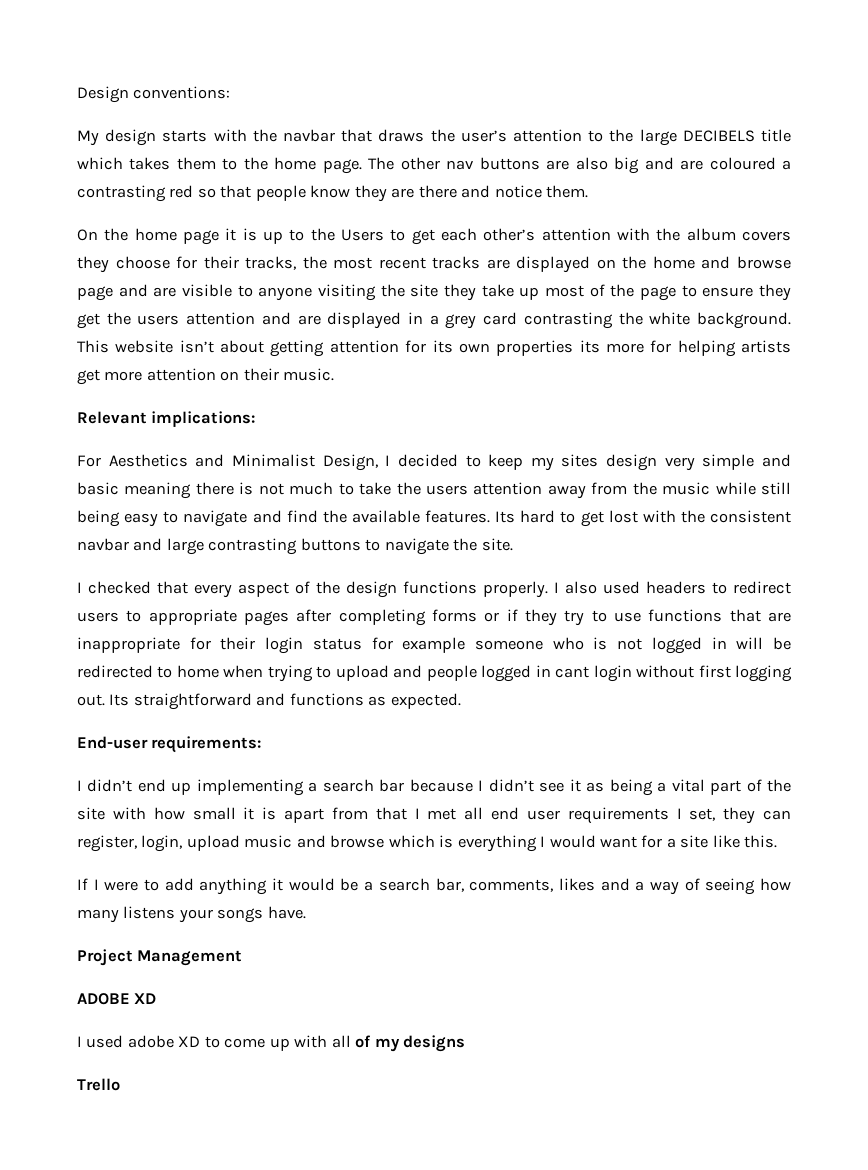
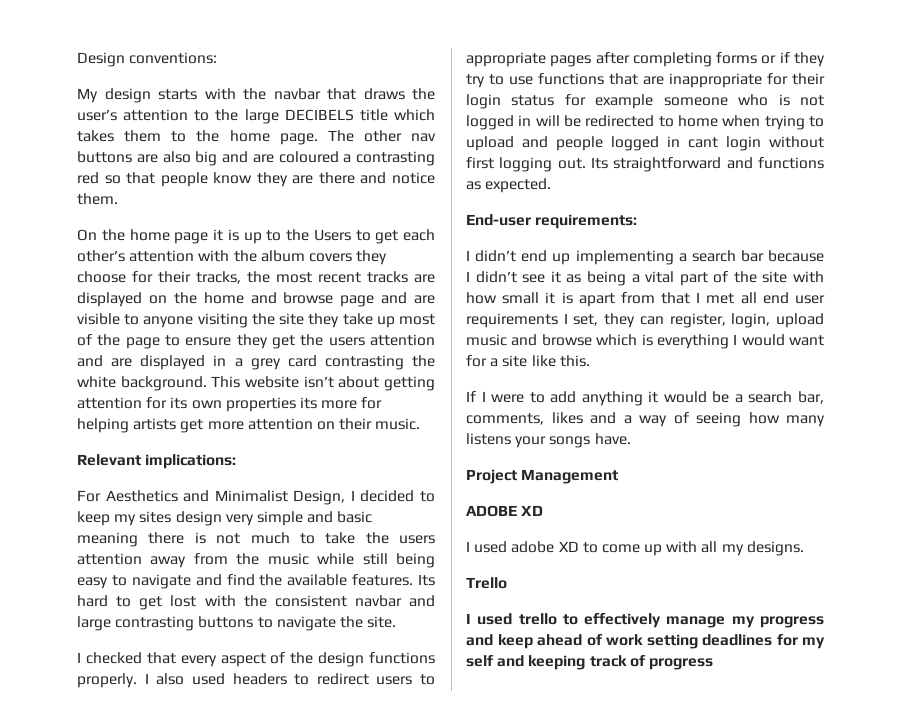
[355,1035,466,1052] [77,1078,120,1091] of my designs // Trello -> [721,541,804,556] [466,577,507,589] [466,613,824,628] [466,634,825,649] [466,655,713,670] my designs. // Trello // I used trello to effectively manage my progress and keep ahead of work setting deadlines for my self and keeping track of progress

